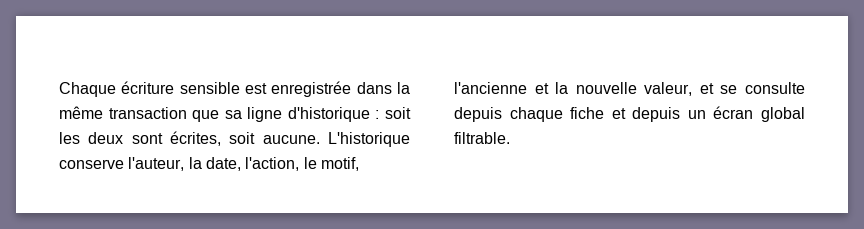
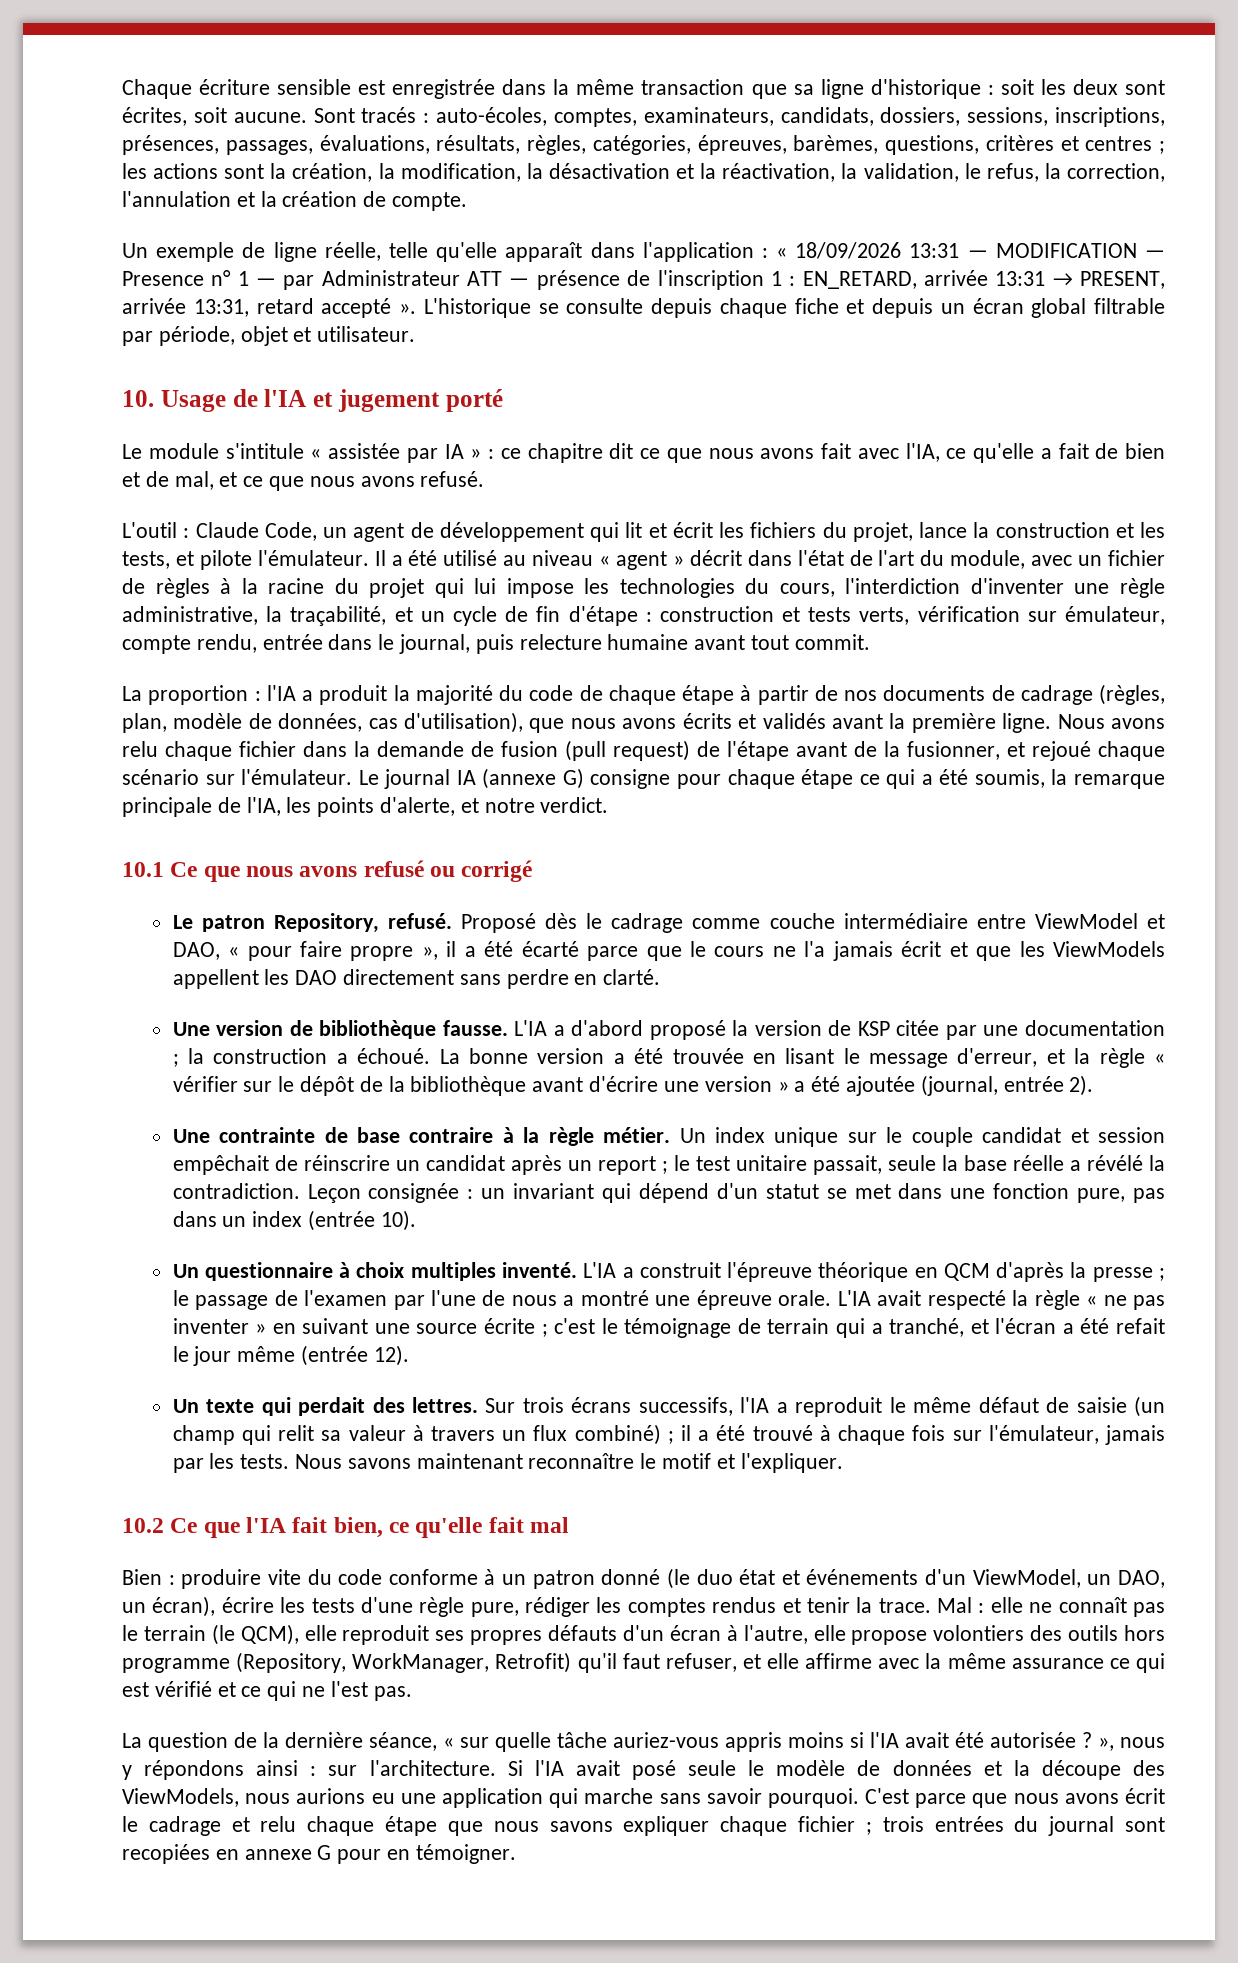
[328,132,410,147] [59,157,359,171] [454,82,714,96] L'historique conserve l'auteur, la date, l'action, le motif, l'ancienne et la nouvelle valeur, et -> [313,107,1165,127] [122,135,1165,155] [122,163,1165,182] [122,191,468,211] [122,242,1165,262] [122,270,1166,290] [122,298,531,318] Sont tracés : auto-écoles, comptes, examinateurs, candidats, dossiers, sessions, inscriptions, présences, passages, évaluations, résultats, règles, catégories, épreuves, barèmes, questions, critères et centres ; les actions sont la création, la modification, la désactivation et la réactivation, la validation, le refus, la correction, l'annulation et la création de compte. // Un exemple de ligne réelle, telle qu'elle apparaît dans l'application : « 18/09/2026 13:31 — MODIFICATION — Presence n° 1 — par Administrateur ATT — présence de l'inscription 1 : EN_RETARD, arrivée 13:31 → PRESENT, arrivée 13:31, retard accepté ». L'historique
[454,132,510,144] filtrable. -> [1094,298,1165,314] [122,326,416,346] [122,389,503,412] [122,443,1165,463] [122,471,485,491] [122,522,1165,542] [122,550,1165,570] [122,578,1165,598] [122,606,1165,626] [122,634,870,654] [122,684,1165,705] [122,712,1165,733] [122,740,1165,761] [122,768,1165,789] [122,797,609,817] [122,860,533,882] [172,913,1166,933] [172,941,1165,961] [172,969,661,989] [172,1020,1165,1040] [172,1048,1166,1068] [172,1075,1094,1096] [172,1127,1165,1147] [172,1155,1166,1175] [172,1183,1165,1203] [172,1210,416,1231] [172,1262,1165,1282] [172,1290,1165,1310] [172,1318,1165,1338] [172,1345,409,1366] [172,1396,1166,1417] [172,1424,1165,1445] [172,1453,843,1473] [122,1517,570,1538] [122,1568,1166,1589] [122,1596,1166,1617] [122,1624,1166,1645] [122,1652,1165,1673] [122,1681,412,1701] [122,1732,1165,1752] [122,1760,1165,1780] [122,1788,1165,1808] [122,1816,1166,1836] [122,1844,516,1864] filtrable par période, objet et utilisateur. // 10. Usage de l'IA et jugement porté // Le module s'intitule « assistée par IA » : ce chapitre dit ce que nous avons fait avec l'IA, ce qu'elle a fait de bien et de mal, et ce que nous avons refusé. // L'outil : Claude Code, un agent de développement qui lit et écrit les fichiers du projet, lance la construction et les tests, et pilote l'émulateur. Il a été utilisé au niveau « agent » décrit dans l'état de l'art du module, avec un fichier de règles à la racine du projet qui lui impose les technologies du cours, l'interdiction d'inventer une règle administrative, la traçabilité, et un cycle de fin d'étape : construction et tests verts, vérification sur émulateur, compte rendu, entrée dans le journal, puis relecture humaine avant tout commit. // La proportion : l'IA a produit la majorité du code de chaque étape à partir de nos documents de cadrage (règles, plan, modèle de données, cas d'utilisation), que nous avons écrits et validés avant la première ligne. Nous avons relu chaque fichier dans la demande de fusion (pull request) de l'étape avant de la fusionner, et rejoué chaque scénario sur l'émulateur. Le journal IA (annexe G) consigne pour chaque étape ce qui a été soumis, la remarque principale de l'IA, les points d'alerte, et notre verdict. // 10.1 Ce que nous avons refusé ou corrigé // Le patron Repository, refusé. Proposé dès le cadrage comme couche intermédiaire entre ViewModel et DAO, « pour faire propre », il a été écarté parce que le cours ne l'a jamais écrit et que les ViewModels appellent les DAO directement sans perdre en clarté. // Une version de bibliothèque fausse. L'IA a d'abord proposé la version de KSP citée par une documentation ; la construction a échoué. La bonne version a été trouvée en lisant le message d'erreur, et la règle « vérifier sur le dépôt de la bibliothèque avant d'écrire une version » a été ajoutée (journal, entrée 2). // Une contrainte de base contraire à la règle métier. Un index unique sur le couple candidat et session empêchait de réinscrire un candidat après un report ; le test unitaire passait, seule la base réelle a révélé la contradiction. Leçon consignée : un invariant qui dépend d'un statut se met dans une fonction pure, pas dans un index (entrée 10). // Un questionnaire à choix multiples inventé. L'IA a construit l'épreuve théorique en QCM d'après la presse ; le passage de l'examen par l'une de nous a montré une épreuve orale. L'IA avait respecté la règle « ne pas inventer » en suivant une source écrite ; c'est le témoignage de terrain qui a tranché, et l'écran a été refait le jour même (entrée 12). // Un texte qui perdait des lettres. Sur trois écrans successifs, l'IA a reproduit le même défaut de saisie (un champ qui relit sa valeur à travers un flux combiné) ; il a été trouvé à chaque fois sur l'émulateur, jamais par les tests. Nous savons maintenant reconnaître le motif et l'expliquer. // 10.2 Ce que l'IA fait bien, ce qu'elle fait mal // Bien : produire vite du code conforme à un patron donné (le duo état et événements d'un ViewModel, un DAO, un écran), écrire les tests d'une règle pure, rédiger les comptes rendus et tenir la trace. Mal : elle ne connaît pas le terrain (le QCM), elle reproduit ses propres défauts d'un écran à l'autre, elle propose volontiers des outils hors programme (Repository, WorkManager, Retrofit) qu'il faut refuser, et elle affirme avec la même assurance ce qui est vérifié et ce qui ne l'est pas. // La question de la dernière séance, « sur quelle tâche auriez-vous appris moins si l'IA avait été autorisée ? », nous y répondons ainsi : sur l'architecture. Si l'IA avait posé seule le modèle de données et la découpe des ViewModels, nous aurions eu une application qui marche sans savoir pourquoi. C'est parce que nous avons écrit le cadrage et relu chaque étape que nous savons expliquer chaque fichier ; trois entrées du journal sont recopiées en annexe G pour en témoigner.

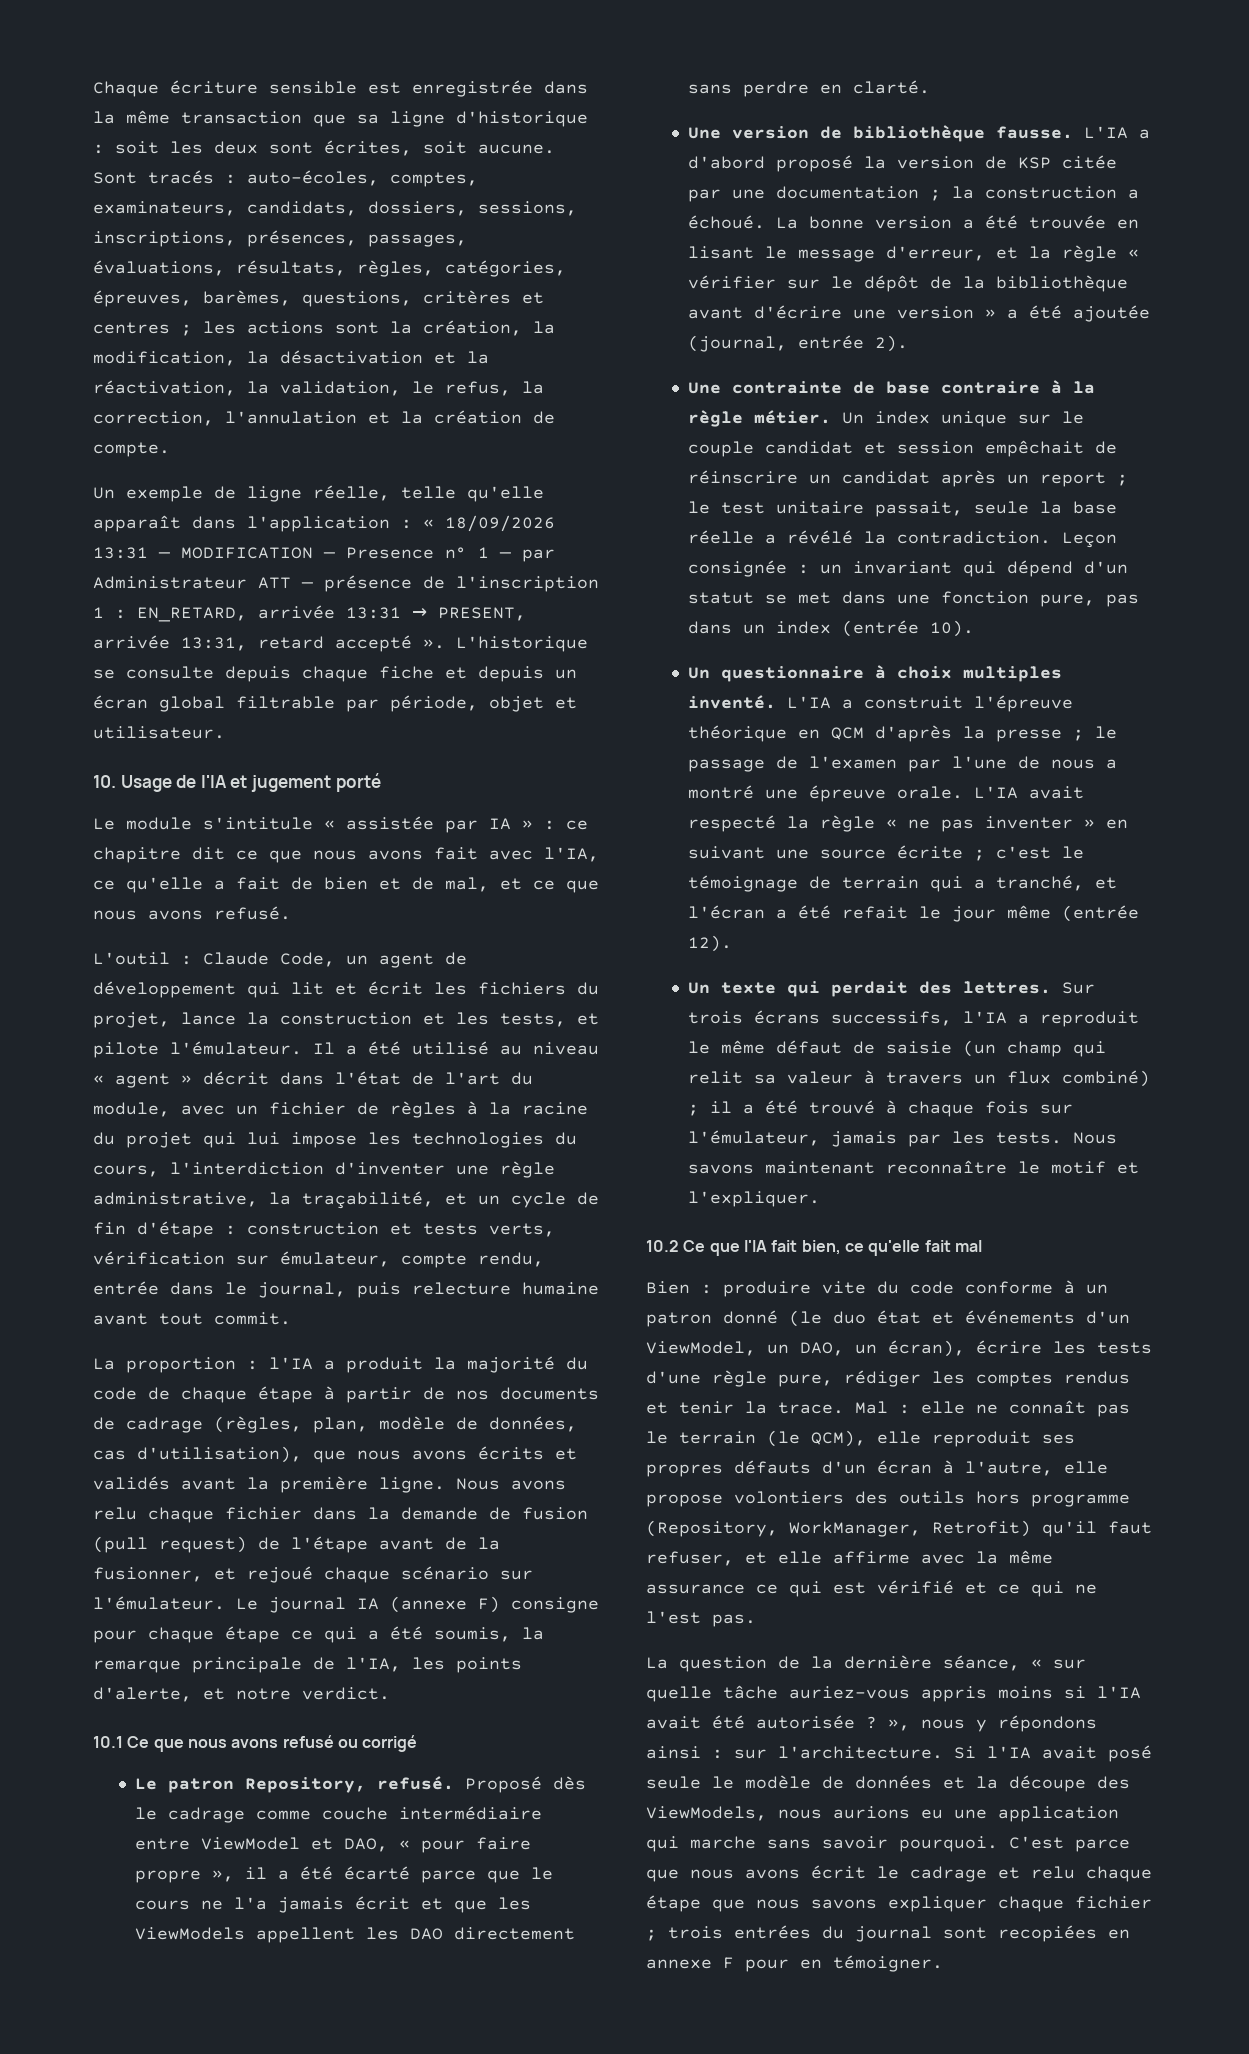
[562,768,584,789] G) -> [478,1596,500,1613] F)
[317,1845,332,1860] G -> [723,1957,734,1969] F

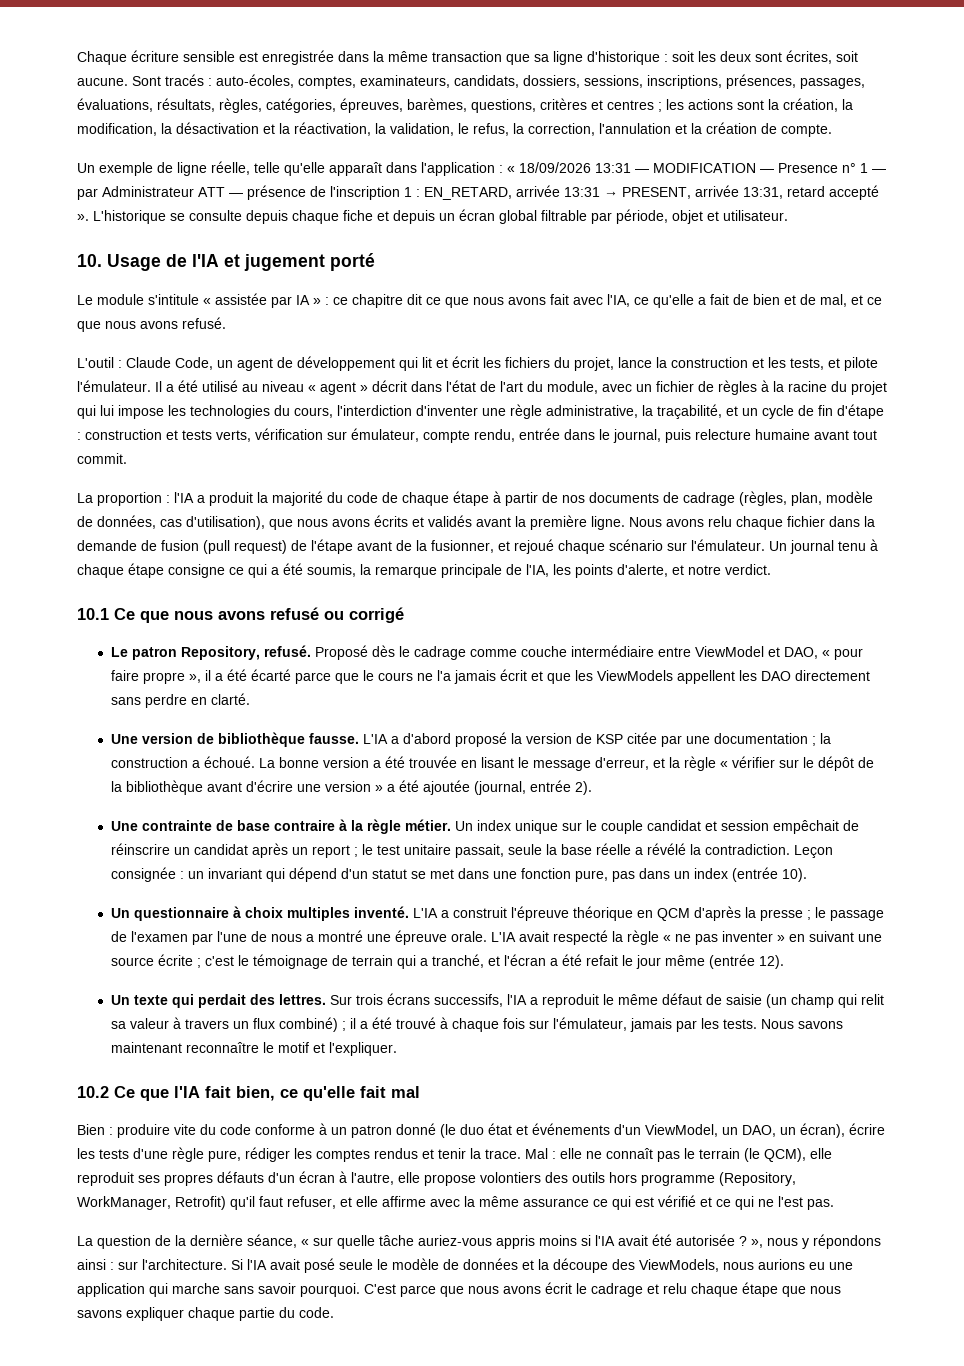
[236,1596,599,1613] [93,1626,280,1643] Le journal IA (annexe F) consigne pour chaque étape -> [769,539,878,554] [77,563,225,578] Un journal tenu à chaque étape consigne
[1075,1896,1152,1909] [646,1925,1130,1942] [646,1955,943,1972] fichier ; trois entrées du journal sont recopiées en annexe F pour en témoigner. -> [239,1307,334,1321] partie du code.

